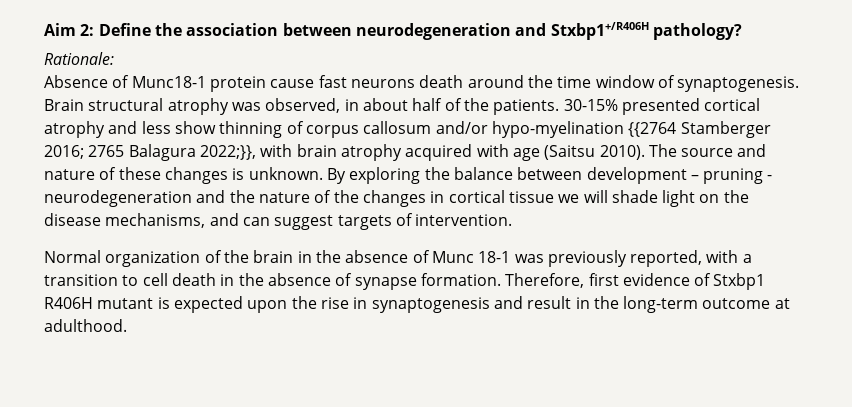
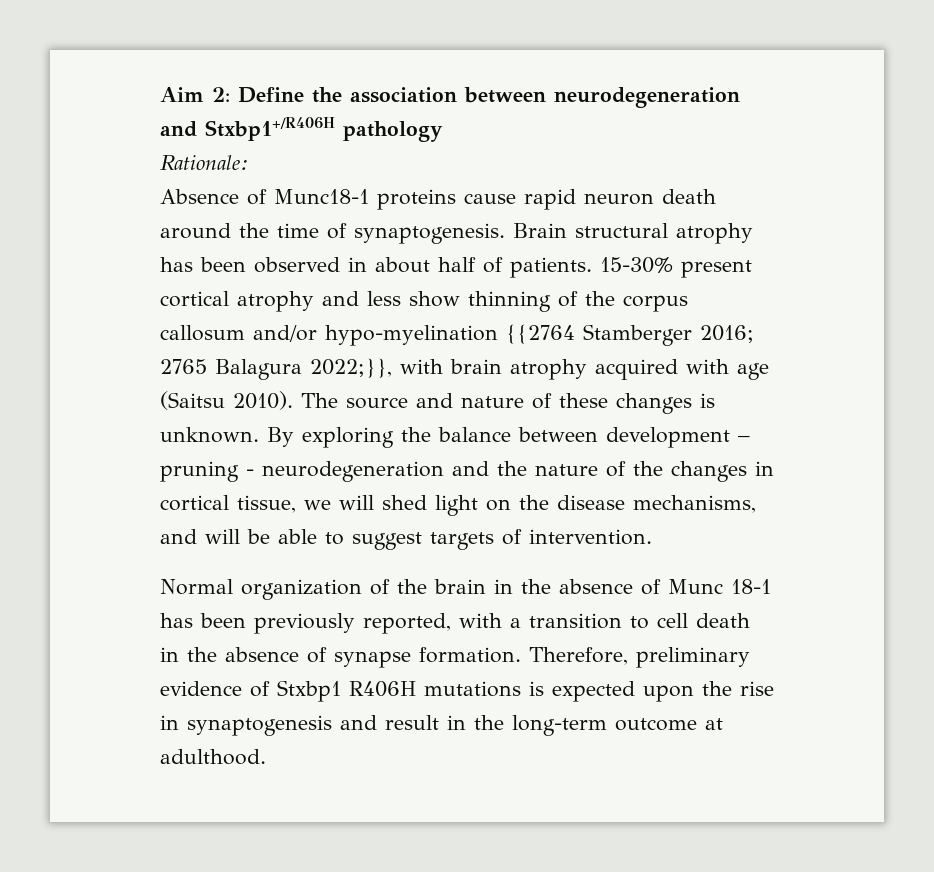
[652,23,742,40] pathology? -> [343,121,443,142] pathology
[209,75,415,92] protein cause fast neurons -> [377,189,654,210] proteins cause rapid neuron
[595,75,655,88] window -> (319, 230) none
[231,98,341,113] was observed, -> [160,257,340,273] has been observed
[463,98,700,115] the patients. 30-15% presented -> [510,257,752,278] patients. 15-30% present
(304, 127) none -> [585,291,615,306] the
[508,191,554,203] tissue -> [237,495,296,513] tissue,
[611,190,658,203] shade -> [382,495,427,510] shed
[242,217,270,226] can -> [205,529,344,545] will be able to
[514,254,544,263] was -> [160,613,246,628] has been
[588,273,619,286] first -> [636,647,750,668] preliminary
[97,298,154,309] mutant -> [424,681,521,697] mutations

